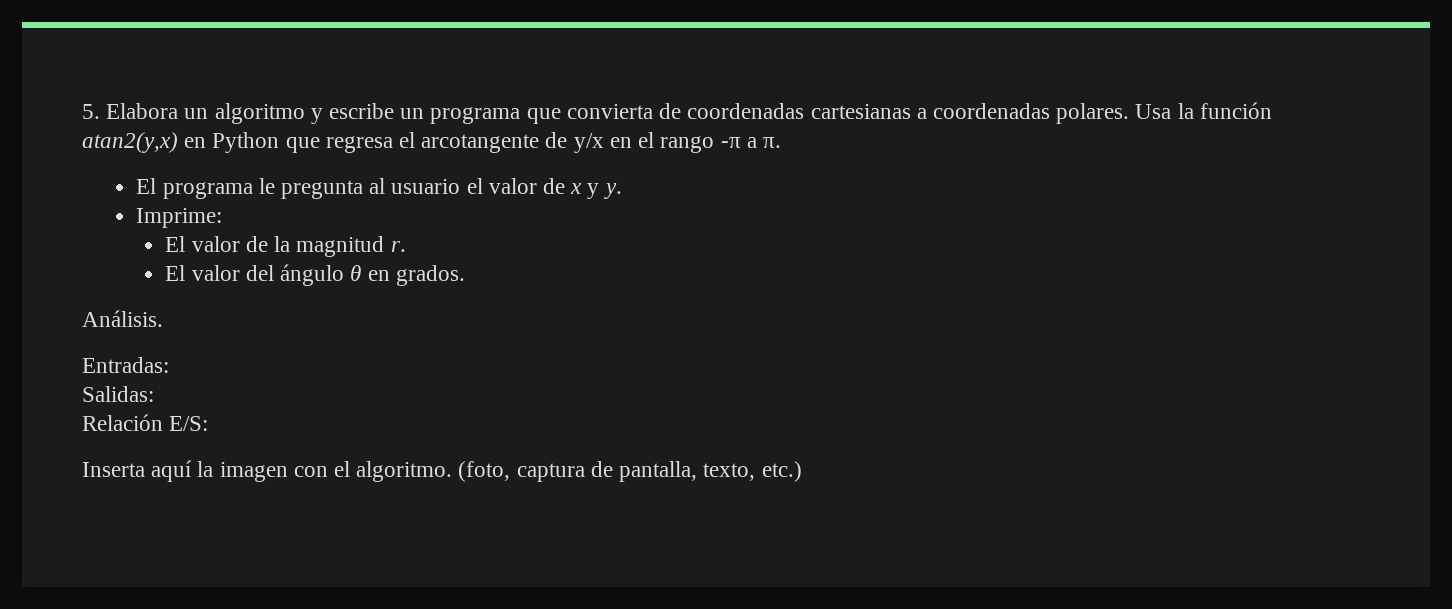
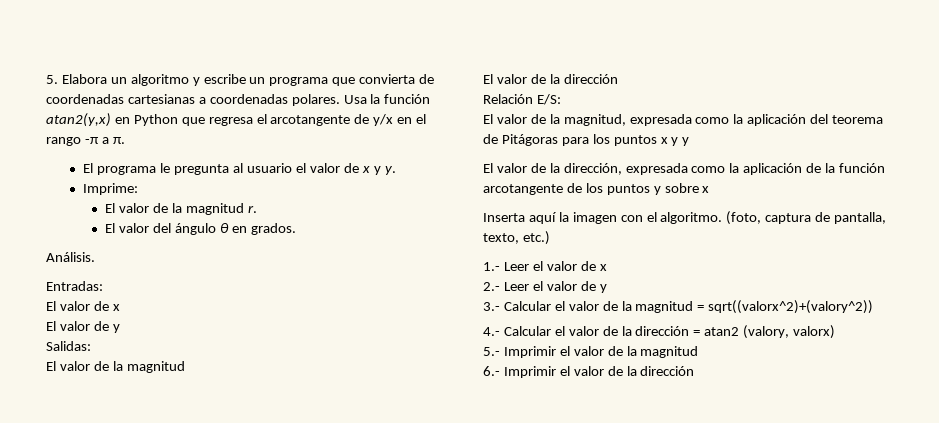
[82,386,154,402] [82,414,209,431] Salidas: // Relación E/S: -> [46,301,120,311] [46,321,120,333] [46,341,91,351] [46,361,185,373] [483,74,618,84] [483,94,561,105] [483,114,884,126] [483,134,690,146] [483,163,886,175] [483,183,710,195] El valor de x // El valor de y // Salidas: // El valor de la magnitud // El valor de la dirección // Relación E/S: // El valor de la magnitud, expresada como la aplicación del teorema de Pitágoras para los puntos x y y // El valor de la dirección, expresada como la aplicación de la función arcotangente de los puntos y sobre x
(802, 471) none -> [483,261,607,271] [483,281,607,293] [483,300,874,314] [483,325,836,339] [483,346,699,358] [483,366,695,378] // 1.- Leer el valor de x // 2.- Leer el valor de y // 3.- Calcular el valor de la magnitud = sqrt((valorx^2)+(valory^2)) // 4.- Calcular el valor de la dirección = atan2 (valory, valorx) // 5.- Imprimir el valor de la magnitud // 6.- Imprimir el valor de la dirección

